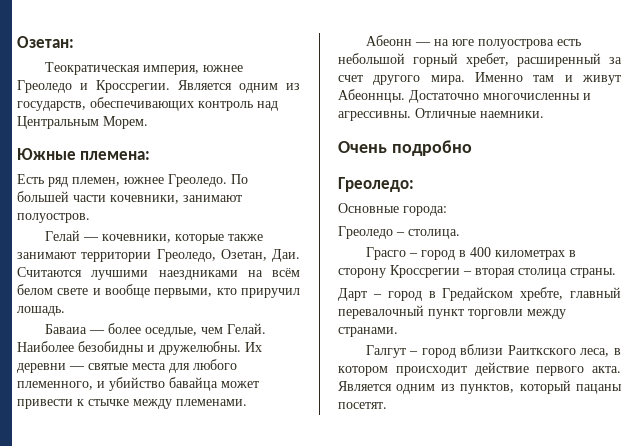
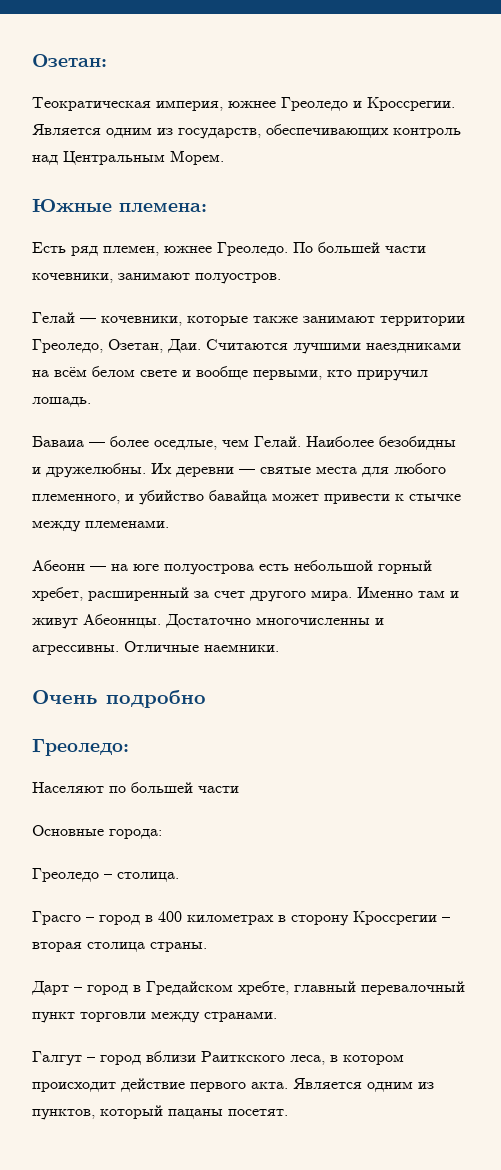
(414, 184) none -> [32,782,239,793] // Населяют по большей части

